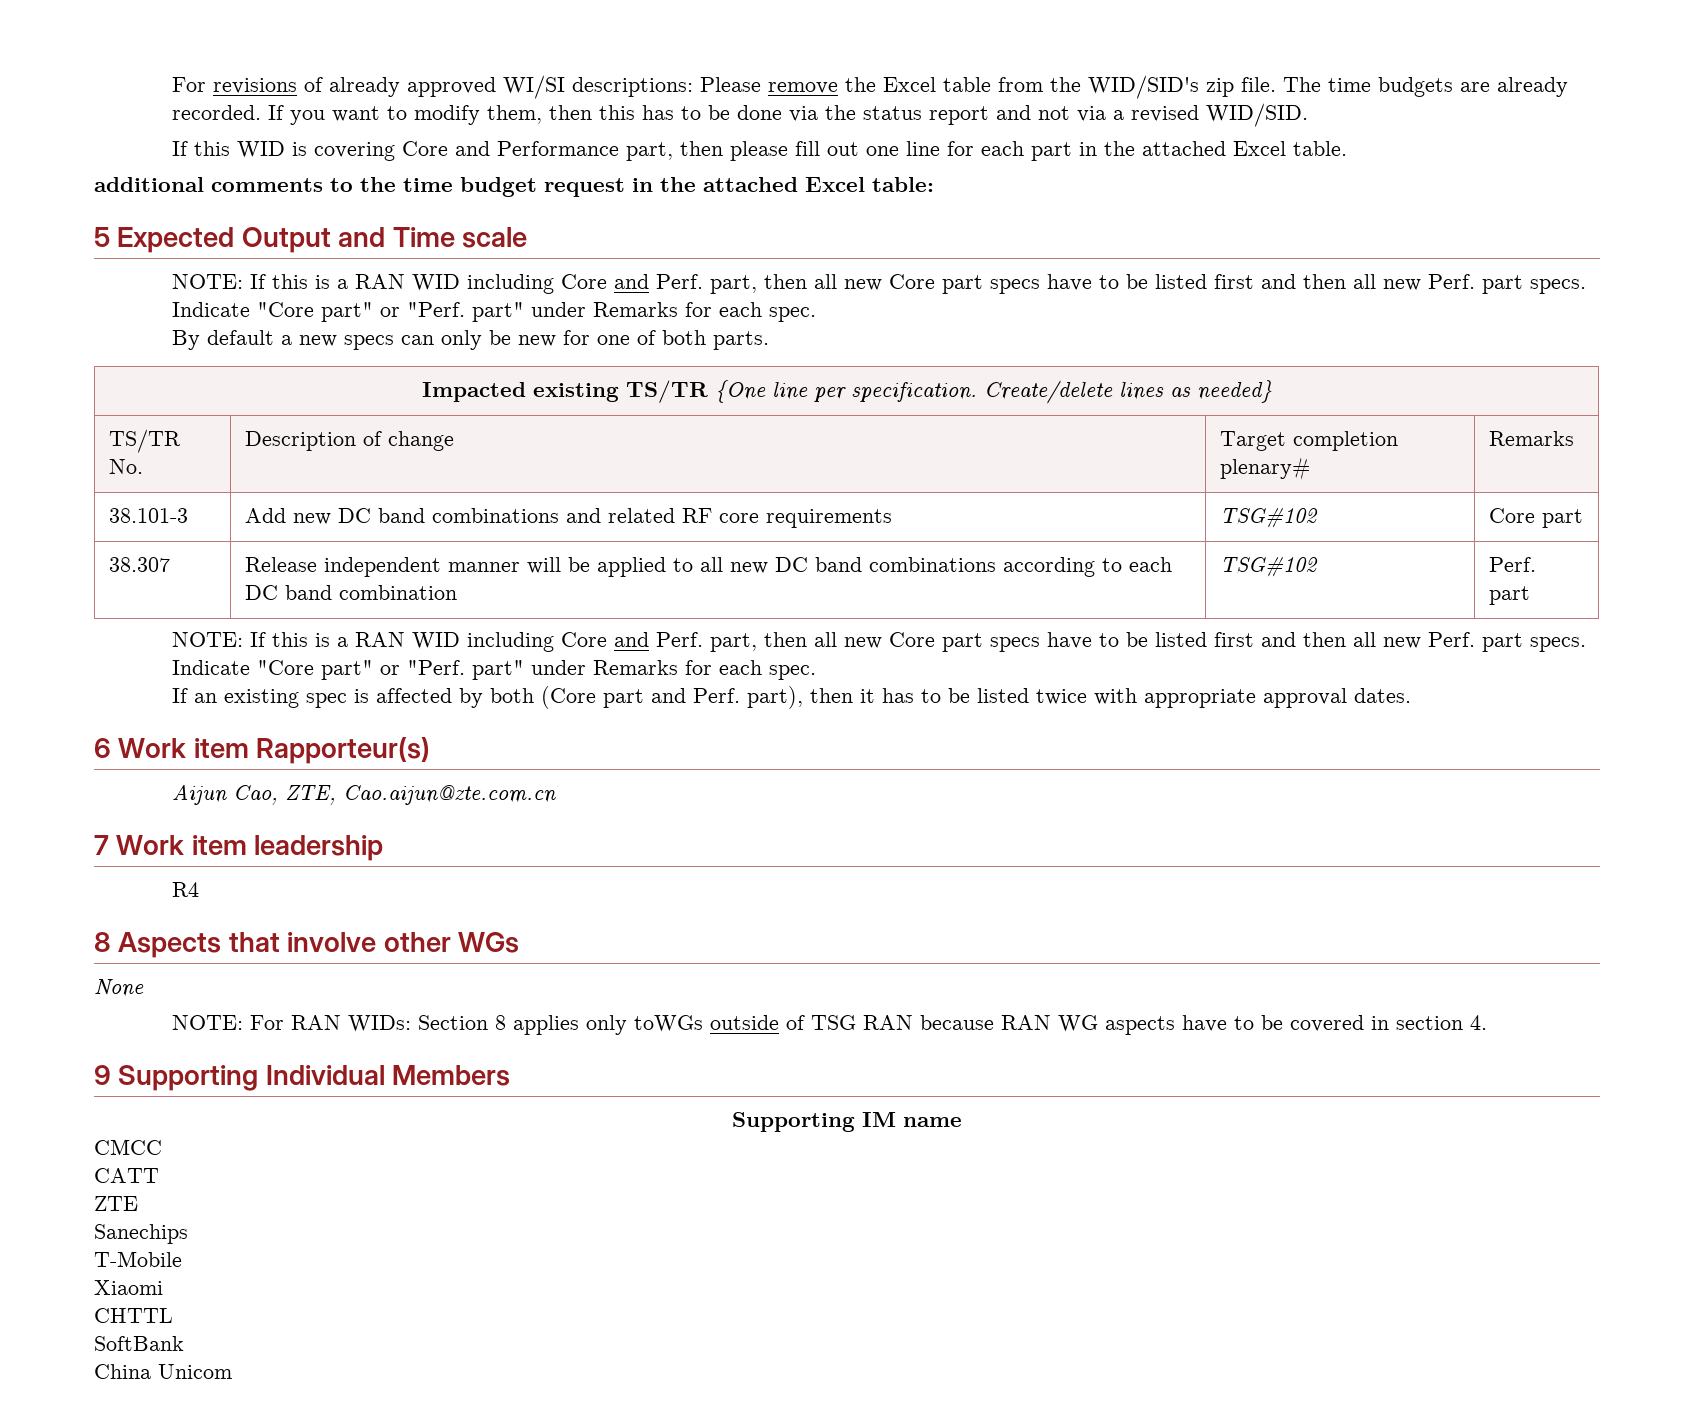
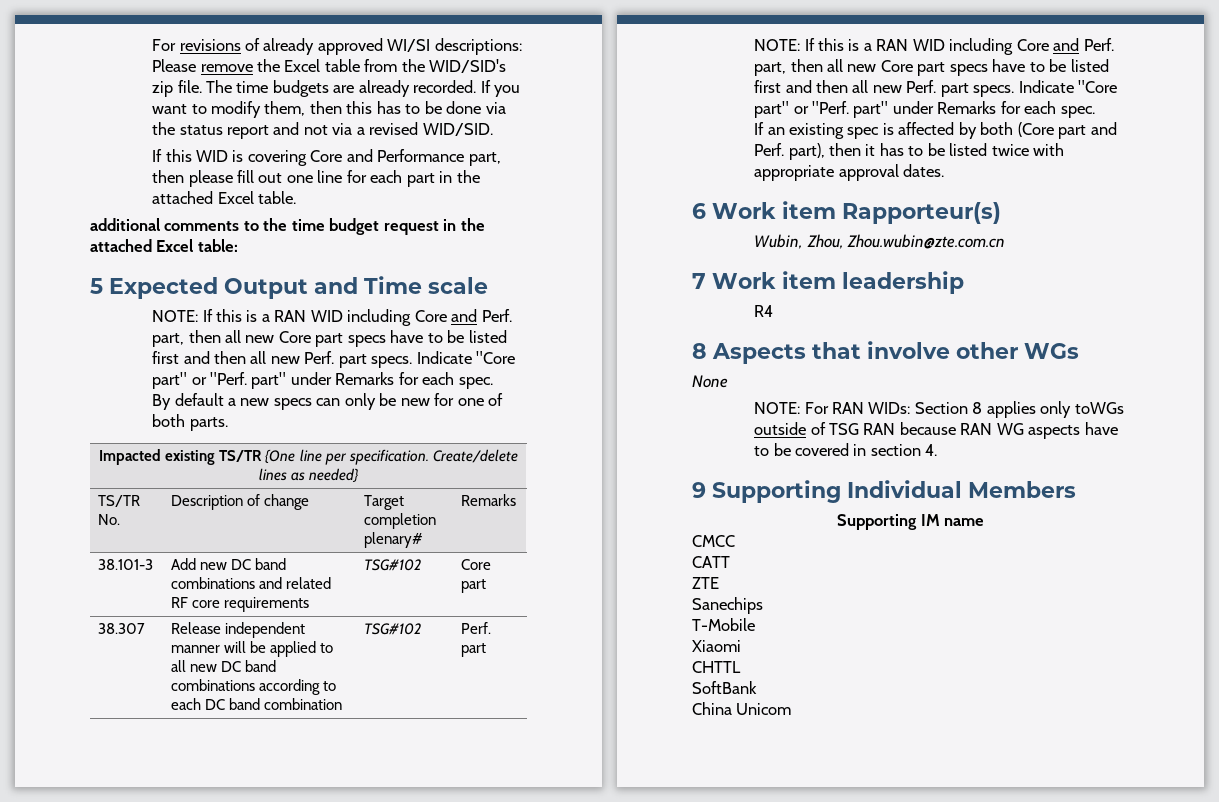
[172,784,557,805] Aijun Cao, ZTE, Cao.aijun@zte.com.cn -> [754,234,1005,249] Wubin, Zhou, Zhou.wubin@zte.com.cn

